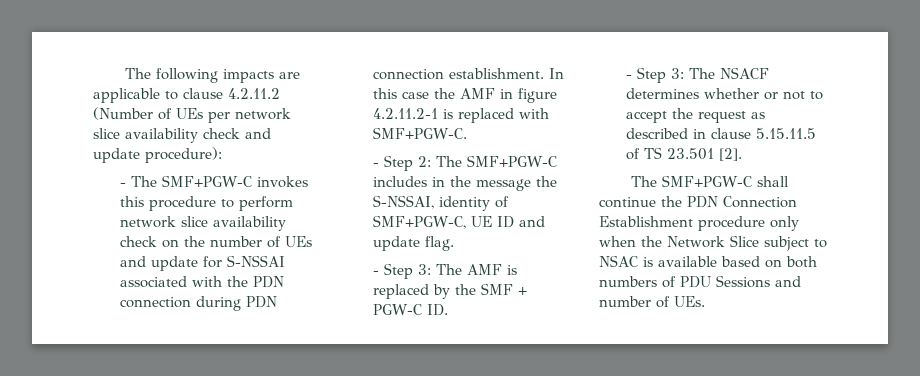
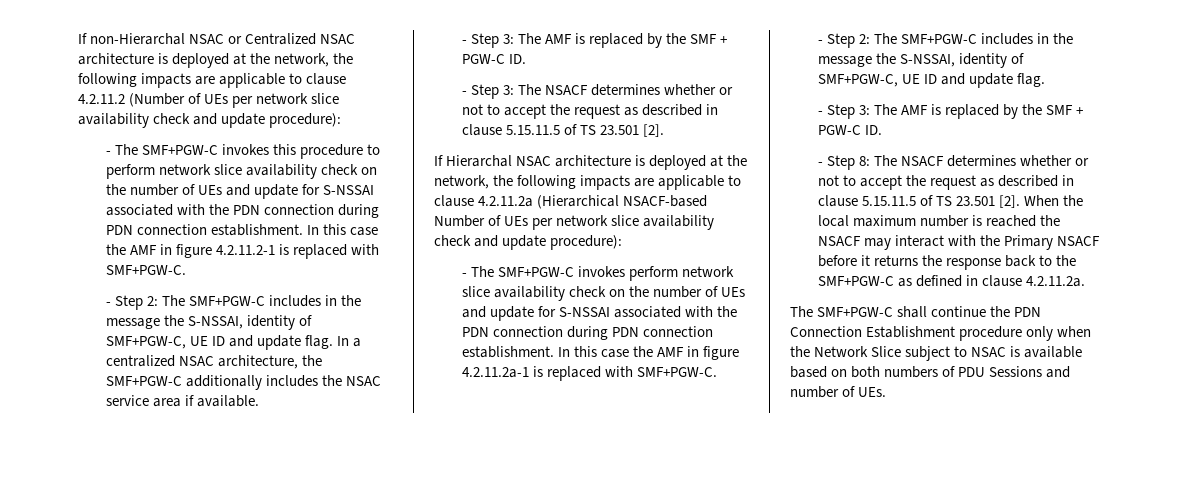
[125,68,152,79] The -> [78,33,356,45] [78,53,354,68] If non-Hierarchal NSAC or Centralized NSAC architecture is deployed at the network, the
(455, 243) none -> [336,336,361,347] [105,355,322,369] [105,375,381,390] [105,395,259,407] In a centralized NSAC architecture, the SMF+PGW-C additionally includes the NSAC service area if available.
(743, 154) none -> [434,155,748,170] [434,175,742,190] [434,195,708,209] [434,215,715,230] [434,235,623,250] [461,266,734,281] [461,286,745,301] [461,306,737,321] [461,326,713,340] [461,346,739,360] [461,366,717,381] [817,33,1073,48] [817,53,1024,68] [817,73,1045,88] [817,104,1084,119] [817,125,882,135] [817,155,1089,170] [817,175,1074,190] [817,195,1083,208] [817,215,1060,227] [817,235,1100,250] [817,255,1076,270] [817,275,1085,287] // If Hierarchal NSAC architecture is deployed at the network, the following impacts are applicable to clause 4.2.11.2a (Hierarchical NSACF-based Number of UEs per network slice availability check and update procedure): // - The SMF+PGW-C invokes perform network slice availability check on the number of UEs and update for S-NSSAI associated with the PDN connection during PDN connection establishment. In this case the AMF in figure 4.2.11.2a-1 is replaced with SMF+PGW-C. // - Step 2: The SMF+PGW-C includes in the message the S-NSSAI, identity of SMF+PGW-C, UE ID and update flag. // - Step 3: The AMF is replaced by the SMF + PGW-C ID. // - Step 8: The NSACF determines whether or not to accept the request as described in clause 5.15.11.5 of TS 23.501 [2]. When the local maximum number is reached the NSACF may interact with the Primary NSACF before it returns the response back to the SMF+PGW-C as defined in clause 4.2.11.2a.

